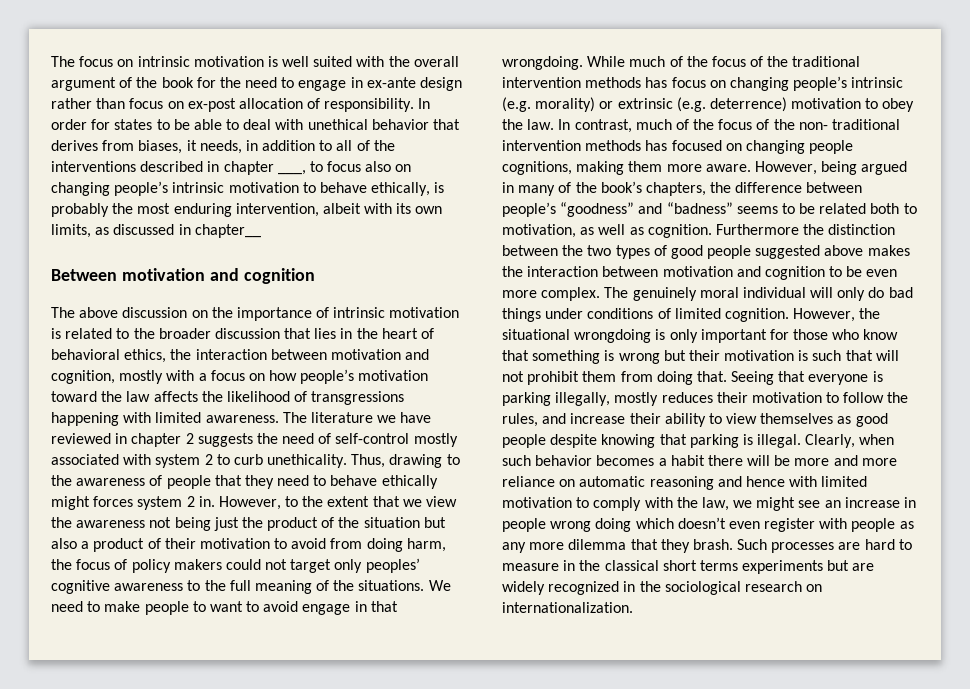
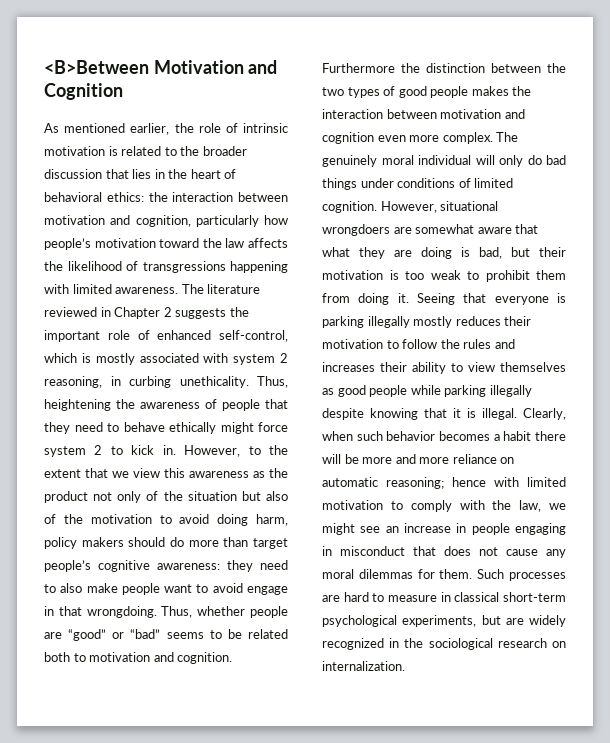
[51,56,459,67] [51,77,463,91] [51,98,431,112] [51,119,461,130] [51,140,395,154] [51,161,412,175] [51,181,445,196] [51,203,443,217] [51,224,261,238] [51,268,315,284] [51,307,312,321] The focus on intrinsic motivation is well suited with the overall argument of the book for the need to engage in ex-ante design rather than focus on ex-post allocation of responsibility. In order for states to be able to deal with unethical behavior that derives from biases, it needs, in addition to all of the interventions described in chapter ___, to focus also on changing people’s intrinsic motivation to behave ethically, is probably the most enduring intervention, albeit with its own limits, as discussed in chapter__ // Between motivation and cognition // The above discussion on the importance -> [44,60,278,74] [44,83,123,100] [44,123,221,135] <B>Between Motivation and Cognition // As mentioned earlier, the role
[124,349,167,363] ethics, -> [106,192,144,202] ethics:
[119,370,265,384] mostly with a focus on -> [195,215,259,227] particularly
[377,412,432,423] we have -> (261, 289) none
[131,433,182,447] chapter -> [114,307,161,319] Chapter
[282,433,410,444] need of self-control -> [44,330,288,342] [44,353,91,363] important role of enhanced self-control, which is
[216,454,460,468] to curb unethicality. Thus, drawing to -> [44,376,288,388] [44,399,111,411] reasoning, in curbing unethicality. Thus, heightening
[93,496,195,510] forces system 2 -> [258,422,288,432] [44,445,155,457] force system 2 to kick
[51,517,319,531] the awareness not being just the product -> [164,468,288,478] [44,491,142,503] this awareness as the product not only
[81,538,196,552] a product of their -> [44,514,83,524] of the
[330,538,363,549] from -> (210, 519) none
[51,558,420,573] [51,580,451,594] [51,601,101,612] the focus of policy makers could not target only peoples’ cognitive awareness to the full meaning of the situations. We need to -> [44,537,288,549] [44,560,288,572] [44,583,83,593] policy makers should do more than target people’s cognitive awareness: they need to also
[192,601,206,612] to -> (160, 589) none
[587,56,861,67] [502,76,904,91] [502,97,915,112] [502,119,901,133] [502,140,854,154] [502,161,908,175] [502,181,863,196] [502,202,733,217] While much of the focus of the traditional intervention methods has focus on changing people’s intrinsic (e.g. morality) or extrinsic (e.g. deterrence) motivation to obey the law. In contrast, much of the focus of the non- traditional intervention methods has focused on changing people cognitions, making them more aware. However, being argued in many of the book’s chapters, the difference between people’s “goodness” and “badness” -> [161,606,288,618] [44,629,161,641] Thus, whether people are “good” or “bad”
[502,224,644,238] motivation, as well as -> [89,652,174,662] motivation and
[755,245,864,259] suggested above -> (469, 92) none
[829,266,863,277] to be -> (374, 138) none
[859,308,881,319] [502,329,899,343] [502,350,899,364] [502,371,524,382] the situational wrongdoing is only important for those who know that something is wrong but their motivation is such that will not -> [440,201,499,211] [322,224,539,236] [322,247,566,259] [322,270,479,280] situational wrongdoers are somewhat aware that what they are doing is bad, but their motivation is too weak to
[696,371,727,382] that. -> [397,293,409,303] it.
[555,392,611,406] illegally, -> [367,316,410,328] illegally
[502,413,626,427] rules, and increase -> [463,339,515,349] [322,362,375,372] rules and increases
(546, 441) none -> [410,385,532,397] while parking illegally
[689,434,739,448] parking -> [453,408,461,418] it
[649,476,742,490] reasoning and -> [386,477,444,489] reasoning;
[550,517,914,532] [502,539,733,553] wrong doing which doesn’t even register with people as any more dilemma that they brash. -> [515,523,566,535] [322,546,566,558] [322,569,473,579] engaging in misconduct that does not cause any moral dilemmas for them.
[579,560,824,574] the classical short terms experiments -> [454,592,566,602] [322,615,477,627] classical short-term psychological experiments,
[502,602,633,613] internationalization. -> [322,661,405,671] internalization.

